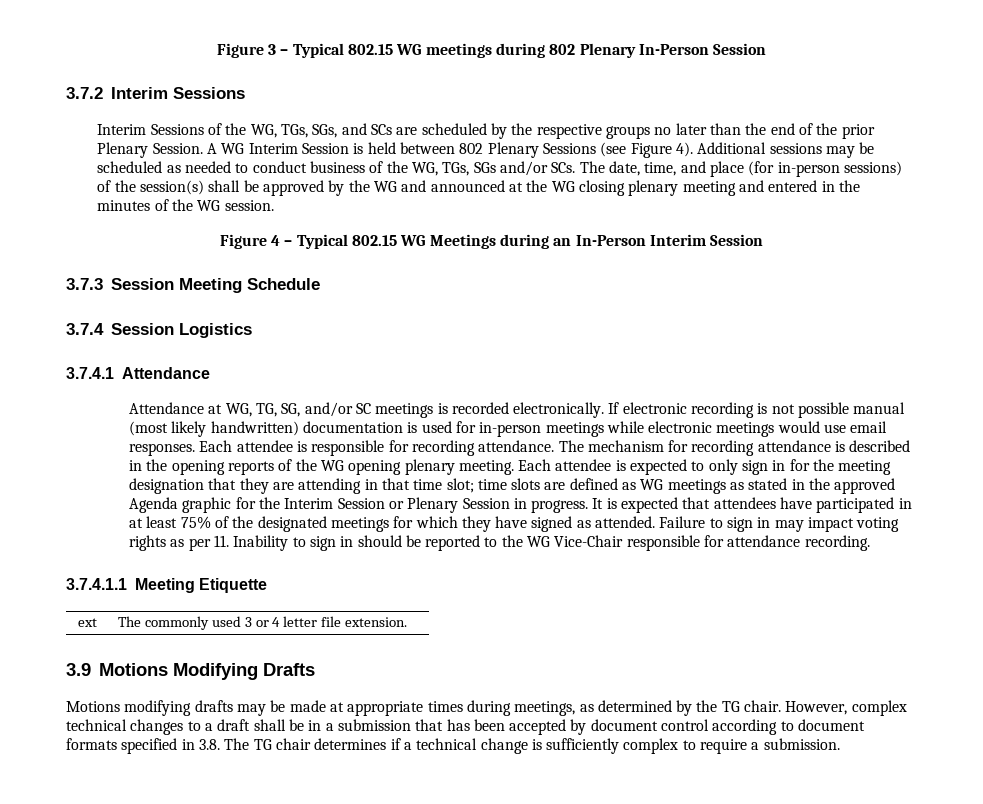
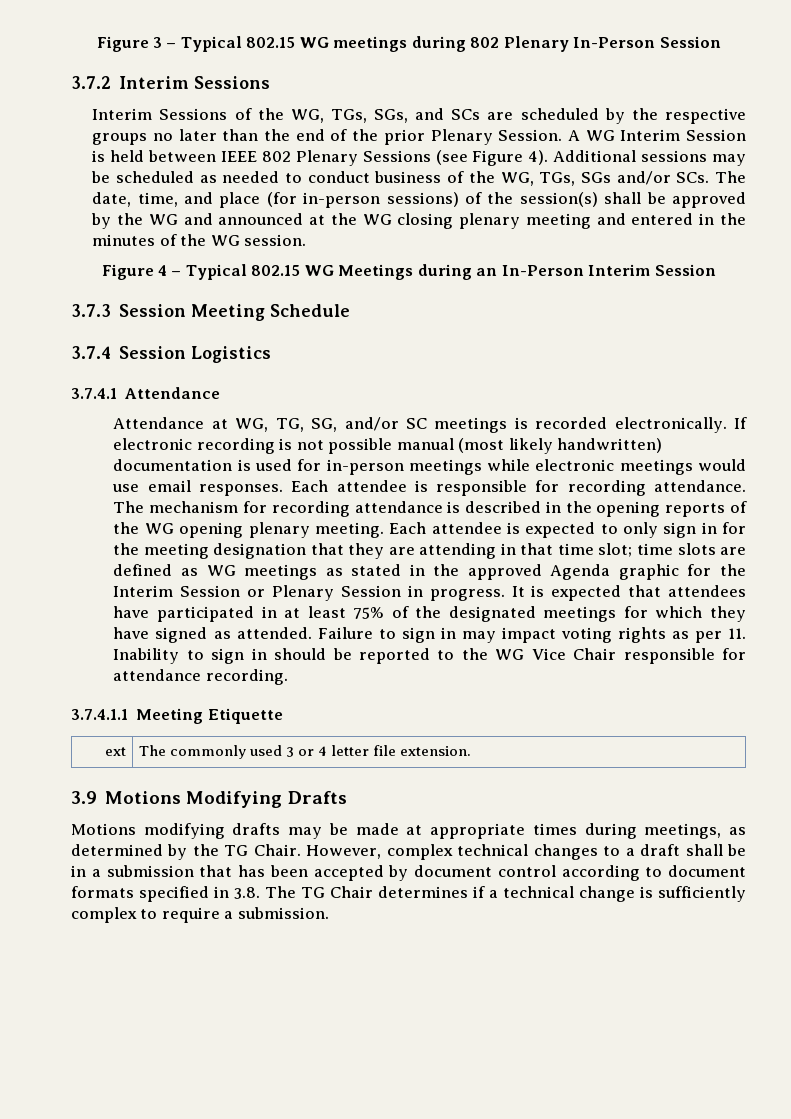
(456, 148) none -> [220,151,257,162] IEEE
[554,535,624,547] Vice-Chair -> [531,648,617,660] Vice Chair
[744,700,782,712] chair. -> [253,844,301,856] Chair.
[275,738,311,750] chair -> [330,886,373,898] Chair

